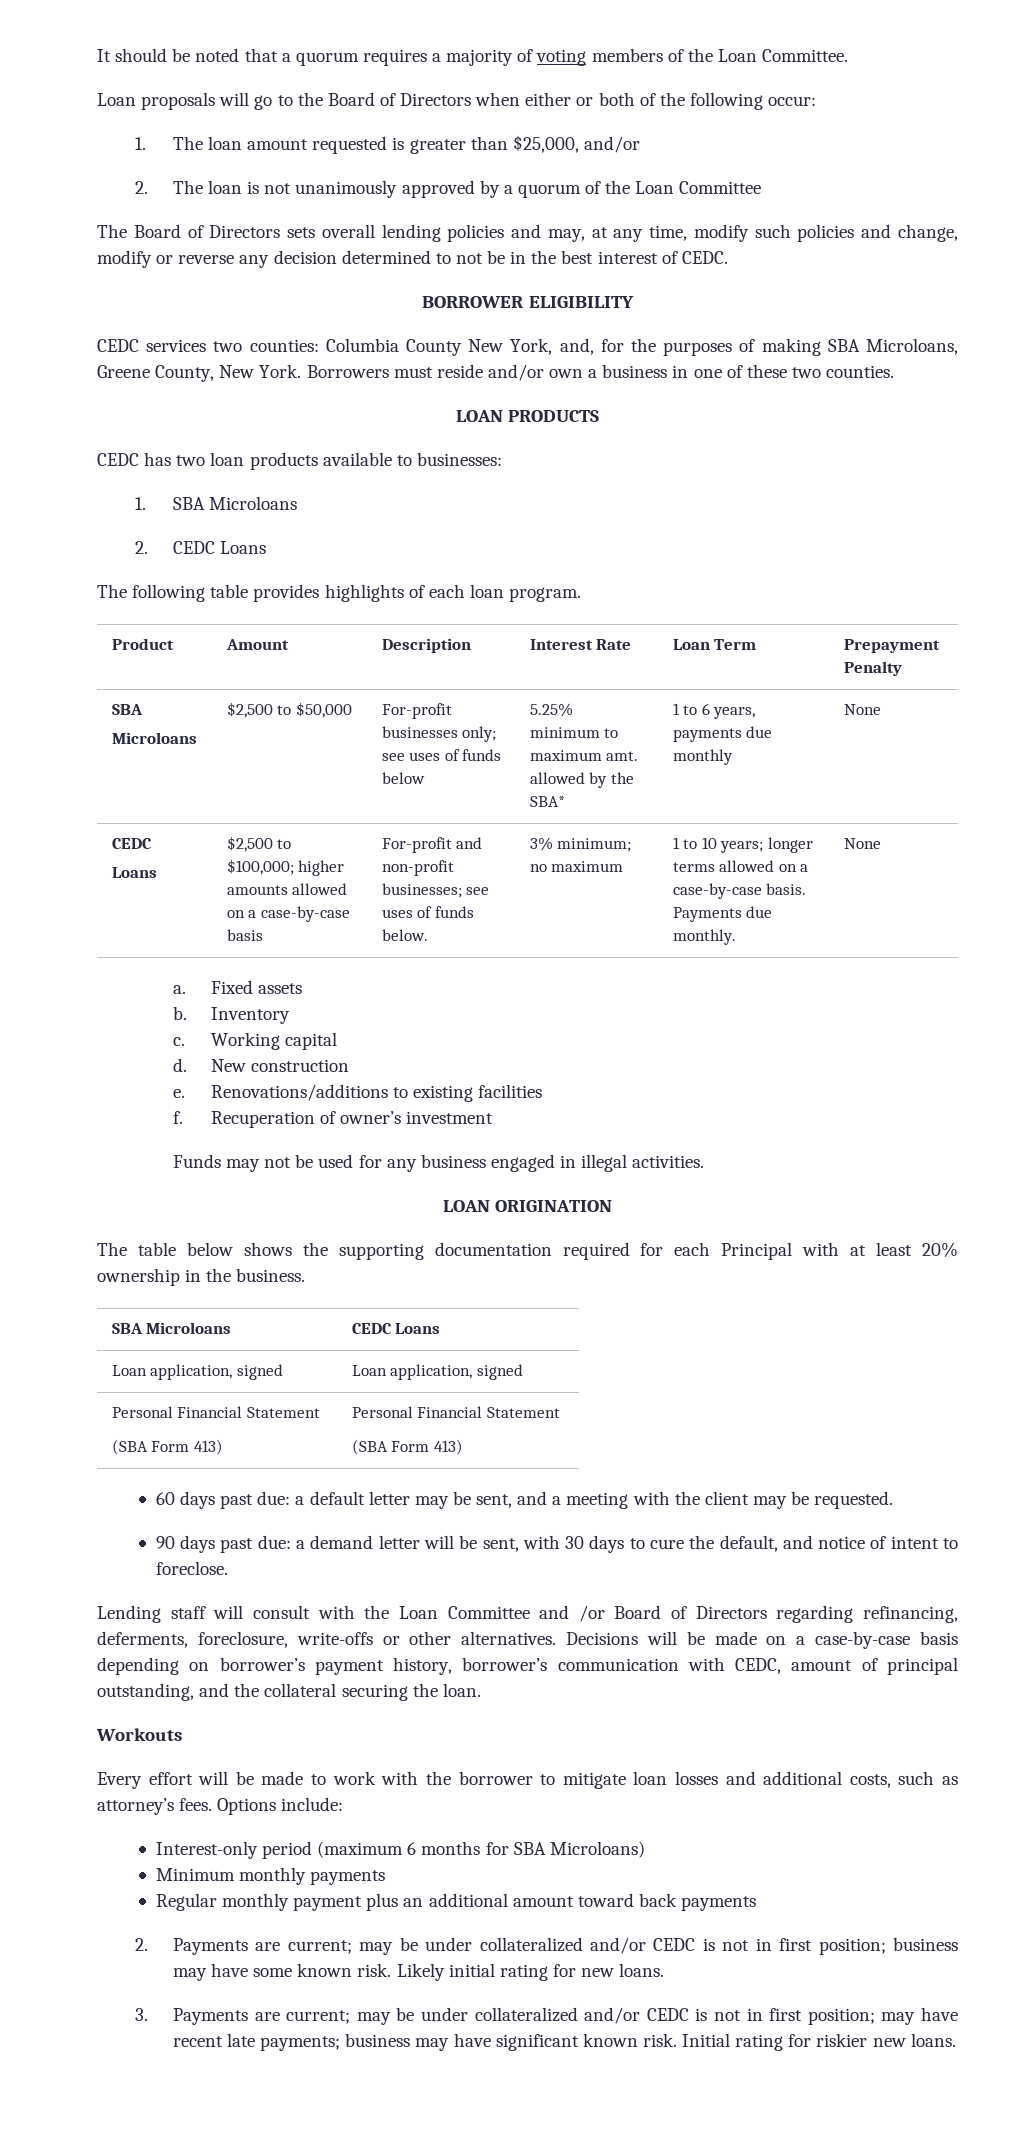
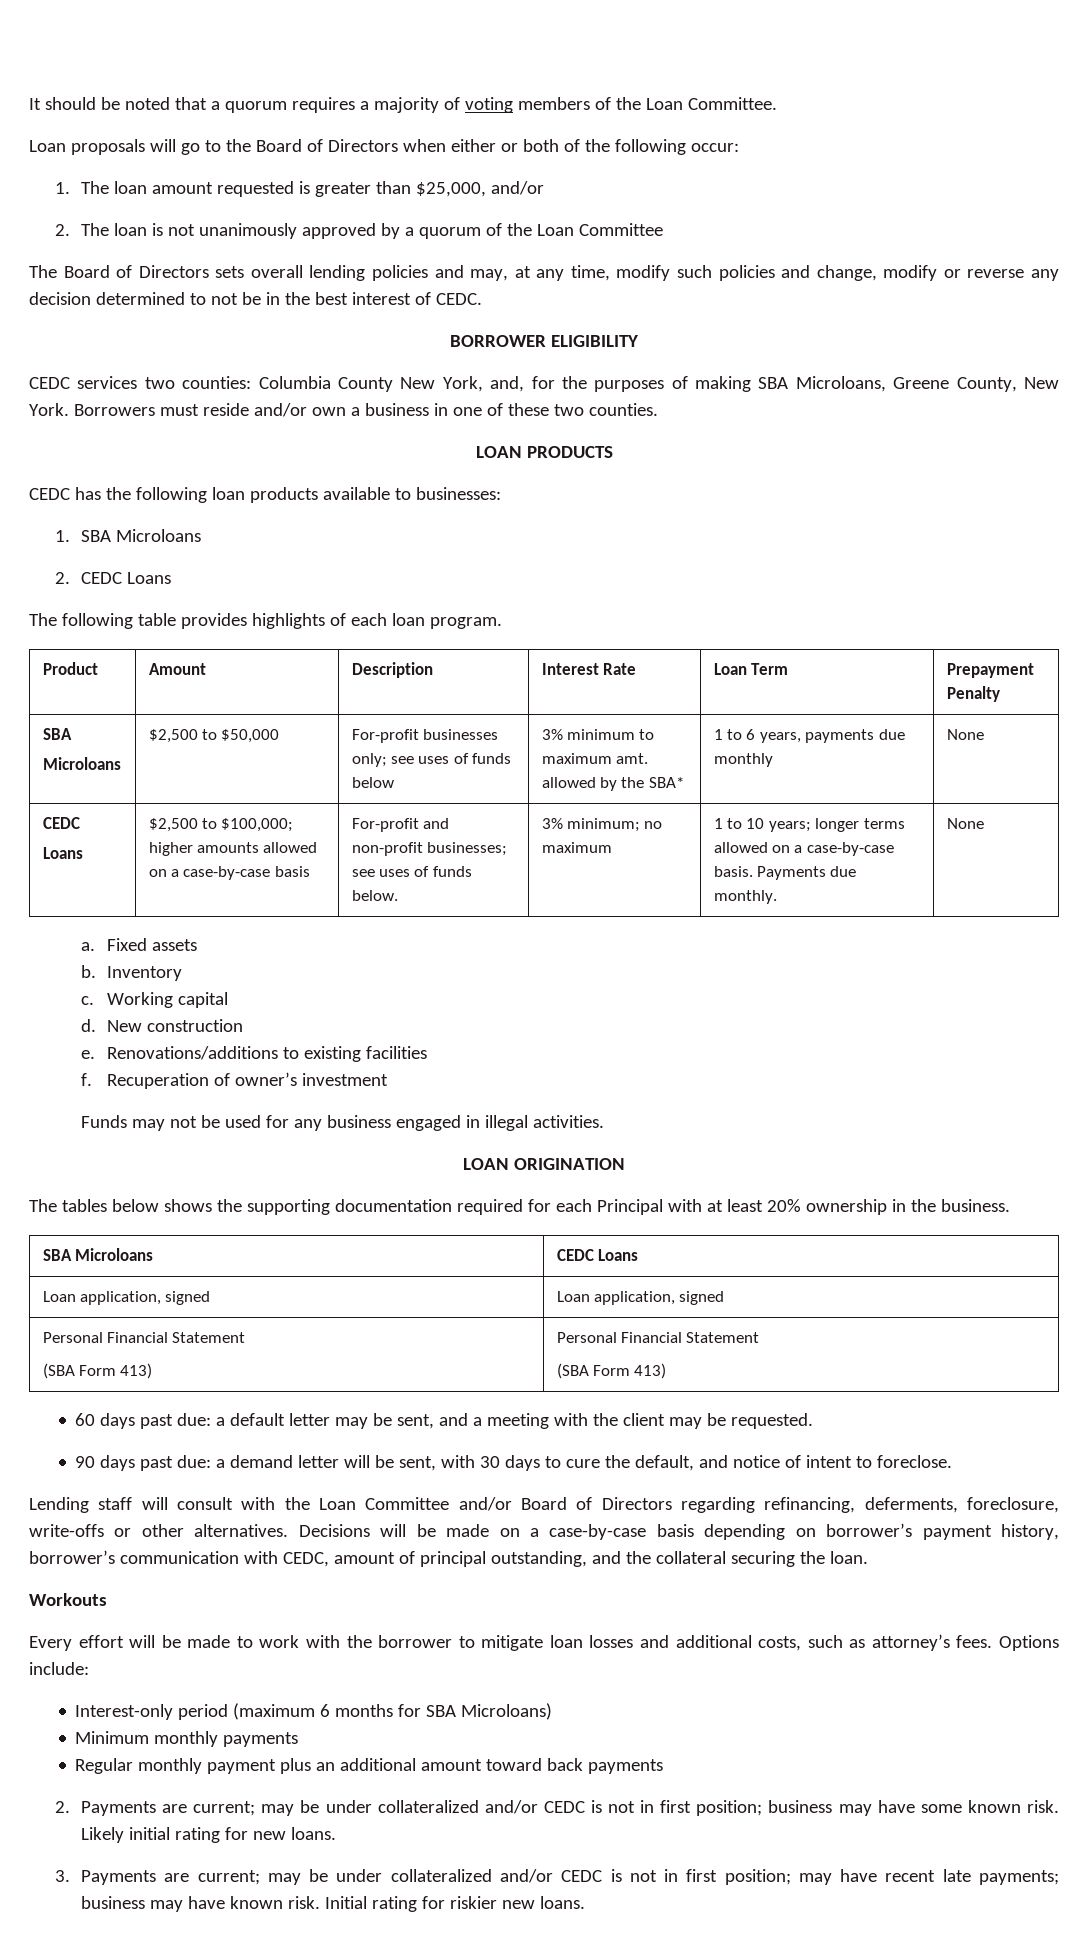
[176,455,206,466] two -> [105,487,207,503] the following
[529,703,573,717] 5.25% -> [541,729,563,740] 3%
[137,1242,176,1256] table -> [61,1199,107,1212] tables
[539,1605,605,1622] and /or -> [458,1497,512,1511] and/or
[495,2034,579,2051] significant -> (226, 1902) none

